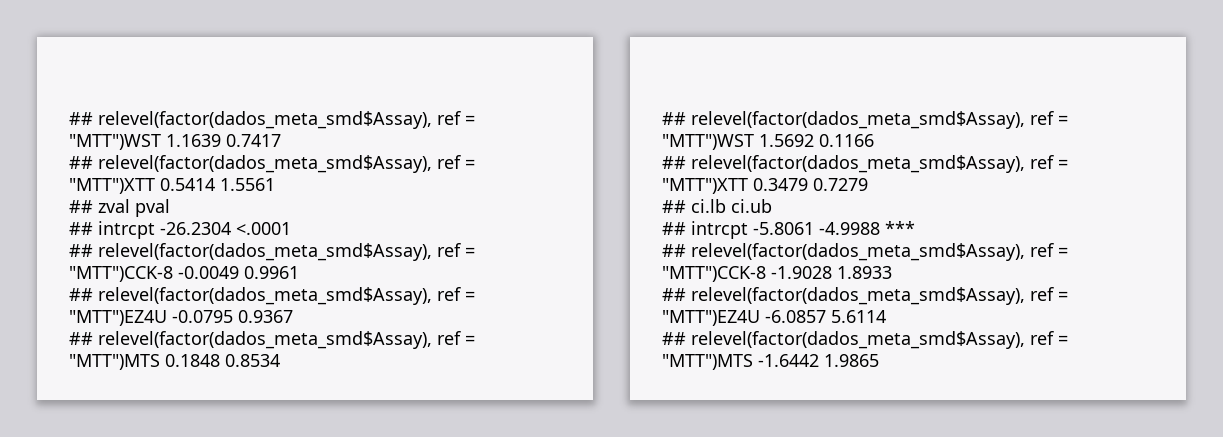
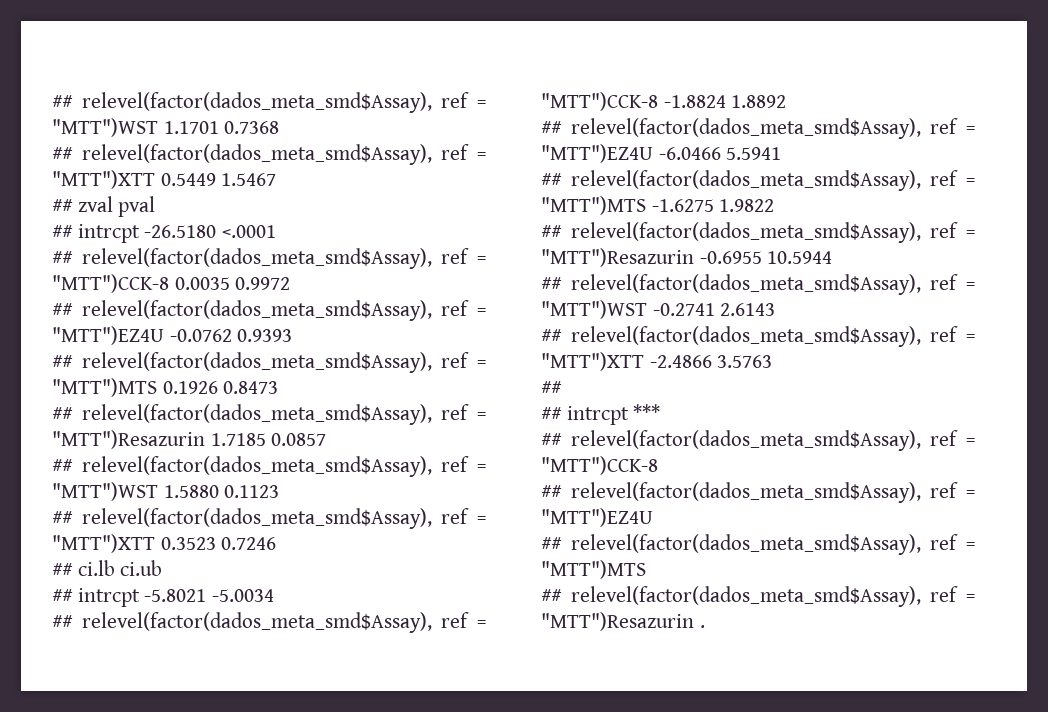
[69,111,475,129] [69,134,281,150] [69,155,475,173] [69,178,275,194] ## relevel(factor(dados_meta_smd$Assay), ref = "MTT")WST 1.1639 0.7417 // ## relevel(factor(dados_meta_smd$Assay), ref = "MTT")XTT 0.5414 1.5561 -> [52,92,487,113] [52,118,280,137] [52,144,487,165] [52,170,277,189] ## relevel(factor(dados_meta_smd$Assay), ref = "MTT")WST 1.1701 0.7368 // ## relevel(factor(dados_meta_smd$Assay), ref = "MTT")XTT 0.5449 1.5467
[160,222,231,235] -26.2304 -> [144,225,217,238] -26.5180
[178,266,299,279] [69,287,475,305] [69,310,293,326] [69,331,475,349] [69,354,280,370] [662,111,1068,129] [662,134,874,150] [662,155,1068,173] [662,178,868,194] -0.0049 0.9961 // ## relevel(factor(dados_meta_smd$Assay), ref = "MTT")EZ4U -0.0795 0.9367 // ## relevel(factor(dados_meta_smd$Assay), ref = "MTT")MTS 0.1848 0.8534 // ## relevel(factor(dados_meta_smd$Assay), ref = "MTT")WST 1.5692 0.1166 // ## relevel(factor(dados_meta_smd$Assay), ref = "MTT")XTT 0.3479 0.7279 -> [174,277,291,290] [52,300,487,321] [52,326,293,345] [52,352,487,373] [52,378,279,397] [52,404,487,425] [52,430,327,449] [52,456,487,477] [52,482,280,501] [52,508,487,529] [52,534,277,553] 0.0035 0.9972 // ## relevel(factor(dados_meta_smd$Assay), ref = "MTT")EZ4U -0.0762 0.9393 // ## relevel(factor(dados_meta_smd$Assay), ref = "MTT")MTS 0.1926 0.8473 // ## relevel(factor(dados_meta_smd$Assay), ref = "MTT")Resazurin 1.7185 0.0857 // ## relevel(factor(dados_meta_smd$Assay), ref = "MTT")WST 1.5880 0.1123 // ## relevel(factor(dados_meta_smd$Assay), ref = "MTT")XTT 0.3523 0.7246
[753,222,880,235] -5.8061 -4.9988 -> [144,589,275,602] [52,612,487,633] [541,92,787,111] [541,118,975,139] [541,144,782,163] [541,170,975,191] [541,196,775,215] [541,222,975,243] [541,248,833,267] [541,274,975,295] [541,300,776,319] [541,326,975,347] [541,352,773,371] [541,381,562,394] [541,406,629,425] -5.8021 -5.0034 // ## relevel(factor(dados_meta_smd$Assay), ref = "MTT")CCK-8 -1.8824 1.8892 // ## relevel(factor(dados_meta_smd$Assay), ref = "MTT")EZ4U -6.0466 5.5941 // ## relevel(factor(dados_meta_smd$Assay), ref = "MTT")MTS -1.6275 1.9822 // ## relevel(factor(dados_meta_smd$Assay), ref = "MTT")Resazurin -0.6955 10.5944 // ## relevel(factor(dados_meta_smd$Assay), ref = "MTT")WST -0.2741 2.6143 // ## relevel(factor(dados_meta_smd$Assay), ref = "MTT")XTT -2.4866 3.5763 // ## // ## intrcpt
[771,266,892,279] [662,287,1068,305] [662,310,886,326] [662,331,1068,349] [662,354,879,370] -1.9028 1.8933 // ## relevel(factor(dados_meta_smd$Assay), ref = "MTT")EZ4U -6.0857 5.6114 // ## relevel(factor(dados_meta_smd$Assay), ref = "MTT")MTS -1.6442 1.9865 -> [541,482,975,503] [541,508,653,527] [541,534,975,555] [541,560,646,579] [541,586,975,607] [541,612,705,631] // ## relevel(factor(dados_meta_smd$Assay), ref = "MTT")EZ4U // ## relevel(factor(dados_meta_smd$Assay), ref = "MTT")MTS // ## relevel(factor(dados_meta_smd$Assay), ref = "MTT")Resazurin .

